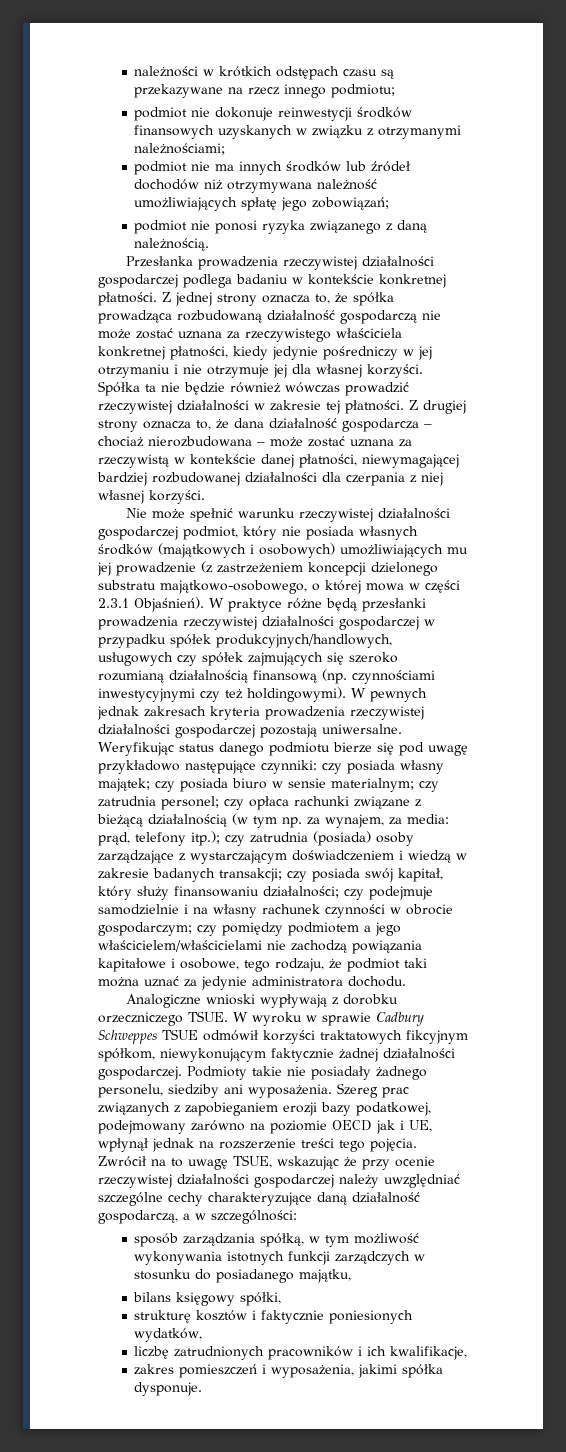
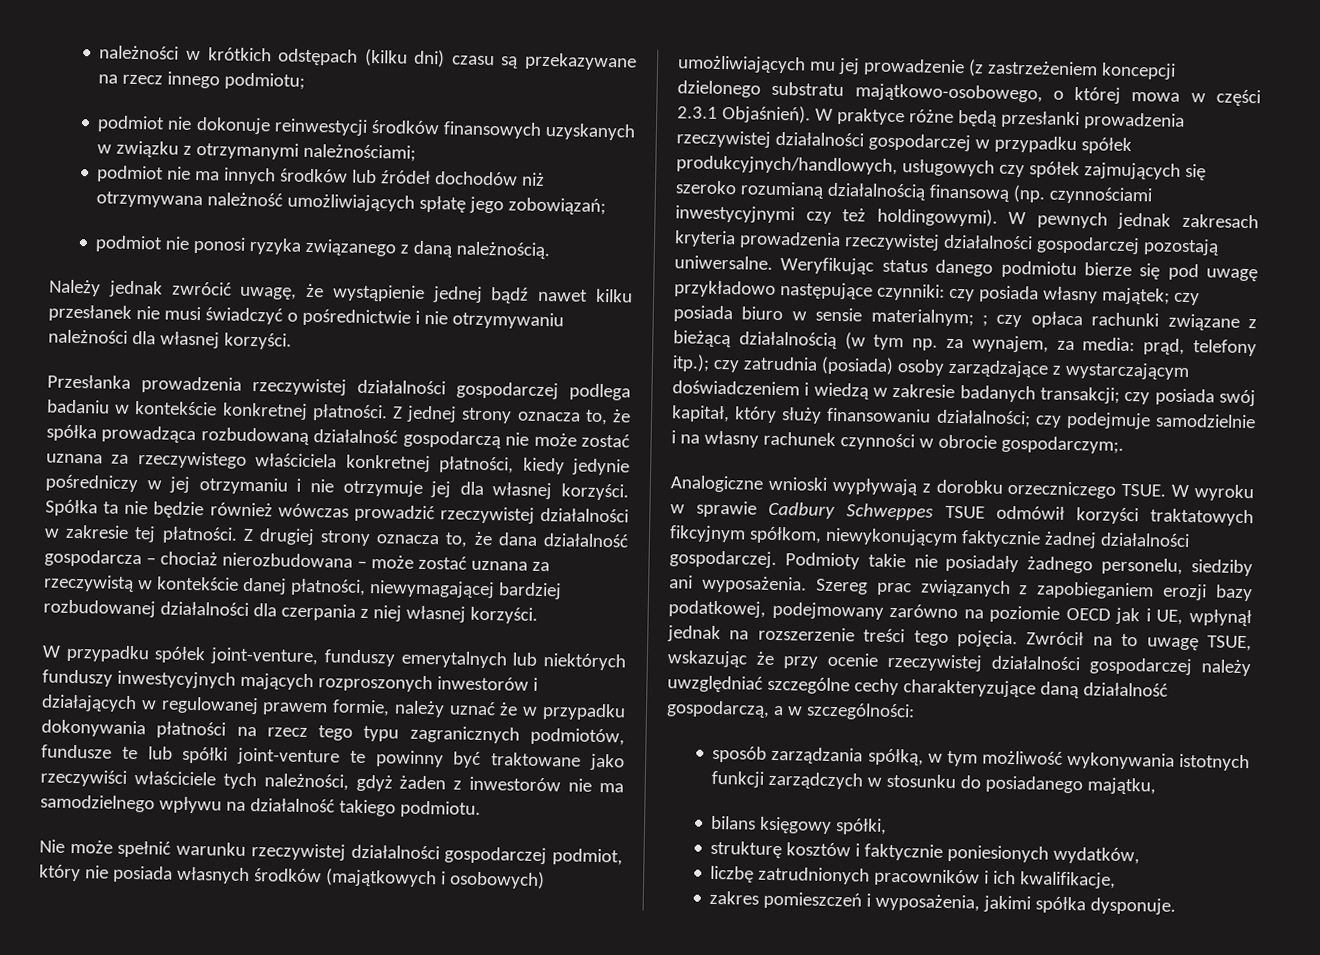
(340, 73) none -> [363,48,446,68] (kilku dni)
(210, 244) none -> [49,279,633,304] [48,304,564,330] [48,329,292,350] // Należy jednak zwrócić uwagę, że wystąpienie jednej bądź nawet kilku przesłanek nie musi świadczyć o pośrednictwie i nie otrzymywaniu należności dla własnej korzyści.
(205, 497) none -> [42,644,626,671] [42,669,538,693] [41,694,626,721] [41,719,625,746] [41,744,625,771] [40,769,624,793] [40,794,481,818] // W przypadku spółek joint-venture, funduszy emerytalnych lub niektórych funduszy inwestycyjnych mających rozproszonych inwestorów i działających w regulowanej prawem formie, należy uznać że w przypadku dokonywania płatności na rzecz tego typu zagranicznych podmiotów, fundusze te lub spółki joint-venture te powinny być traktowane jako rzeczywiści właściciele tych należności, gdyż żaden z inwestorów nie ma samodzielnego wpływu na działalność takiego podmiotu.
[419,781,439,792] [98,796,219,810] czy zatrudnia personel; -> [982,314,988,327] ;
[98,922,401,936] [98,940,422,954] [98,958,427,972] [98,976,406,990] gospodarczym; czy pomiędzy podmiotem a jego właścicielem/właścicielami nie zachodzą powiązania kapitałowe i osobowe, tego rodzaju, że podmiot taki można uznać za jedynie administratora dochodu. -> [1000,435,1124,454] gospodarczym;.

